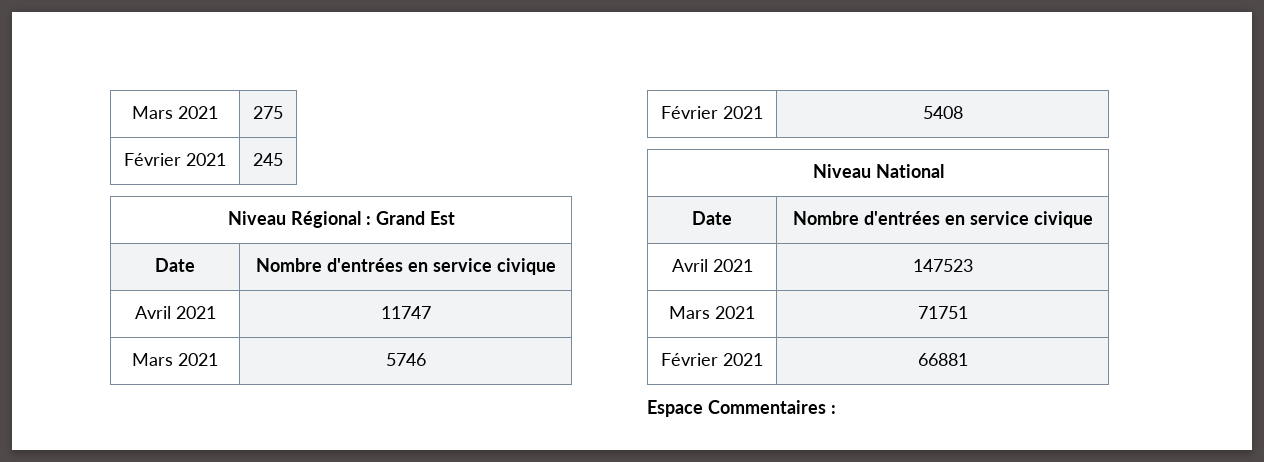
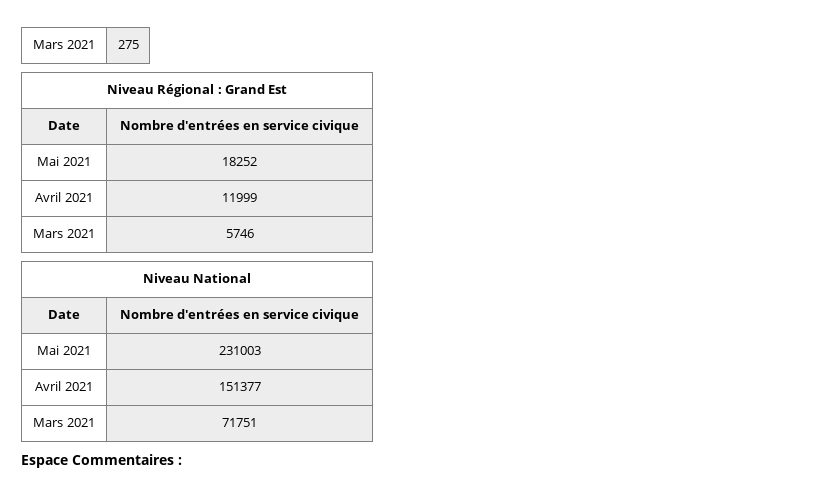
[124,153,226,166] [253,153,283,166] // Février 2021 | 245 -> (139, 44) none
[134,306,216,319] [380,306,431,319] // Avril 2021 | 11747 -> [37,156,91,166] [222,157,257,166] [35,192,93,202] [222,193,257,202] // Mai 2021 | 18252 // Avril 2021 | 11999
[661,106,763,119] [922,106,963,119] // Février 2021 | 5408 -> (254, 233) none
[671,259,753,272] [912,259,973,272] // Avril 2021 | 147523 -> [37,345,91,355] [218,346,261,355] [35,381,93,391] [218,382,261,391] // Mai 2021 | 231003 // Avril 2021 | 151377
[661,353,763,366] [917,353,968,366] // Février 2021 | 66881 -> (257, 422) none

